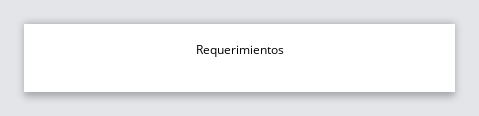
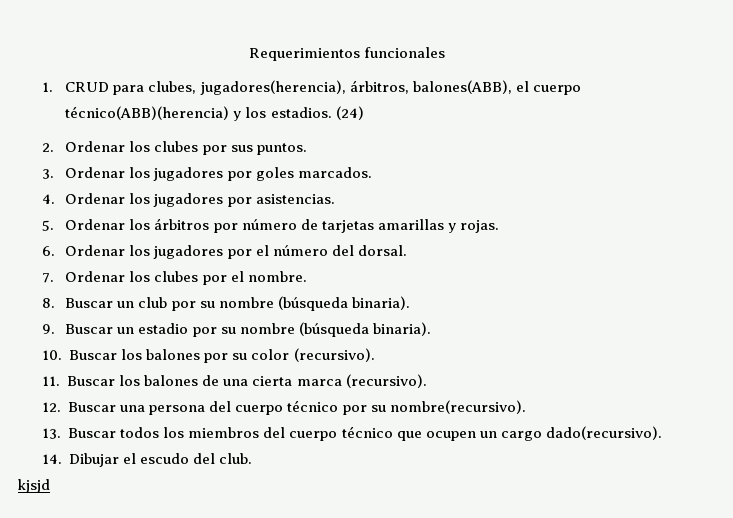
(284, 51) none -> [364,47,446,58] [41,80,581,95] [65,106,364,121] [41,141,307,155] [41,167,372,181] [41,193,335,207] [41,218,499,233] [41,245,407,259] [41,271,307,285] [41,296,410,311] [41,322,431,337] [41,348,375,363] [41,374,427,388] [41,400,526,415] [41,426,662,441] [41,453,253,467] [18,479,50,493] funcionales // 1. CRUD para clubes, jugadores(herencia), árbitros, balones(ABB), el cuerpo técnico(ABB)(herencia) y los estadios. (24) // 2. Ordenar los clubes por sus puntos. // 3. Ordenar los jugadores por goles marcados. // 4. Ordenar los jugadores por asistencias. // 5. Ordenar los árbitros por número de tarjetas amarillas y rojas. // 6. Ordenar los jugadores por el número del dorsal. // 7. Ordenar los clubes por el nombre. // 8. Buscar un club por su nombre (búsqueda binaria). // 9. Buscar un estadio por su nombre (búsqueda binaria). // 10. Buscar los balones por su color (recursivo). // 11. Buscar los balones de una cierta marca (recursivo). // 12. Buscar una persona del cuerpo técnico por su nombre(recursivo). // 13. Buscar todos los miembros del cuerpo técnico que ocupen un cargo dado(recursivo). // 14. Dibujar el escudo del club. // kjsjd

